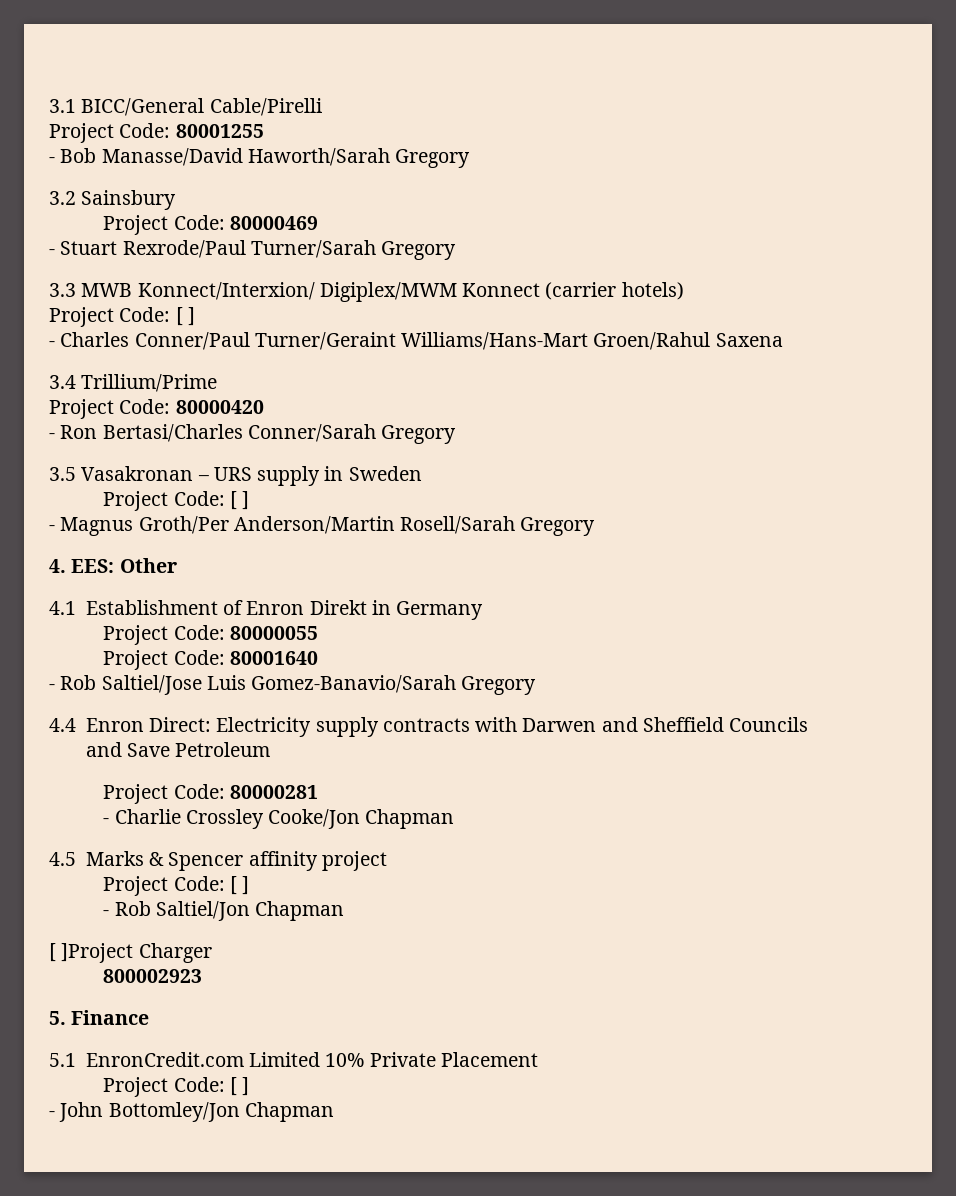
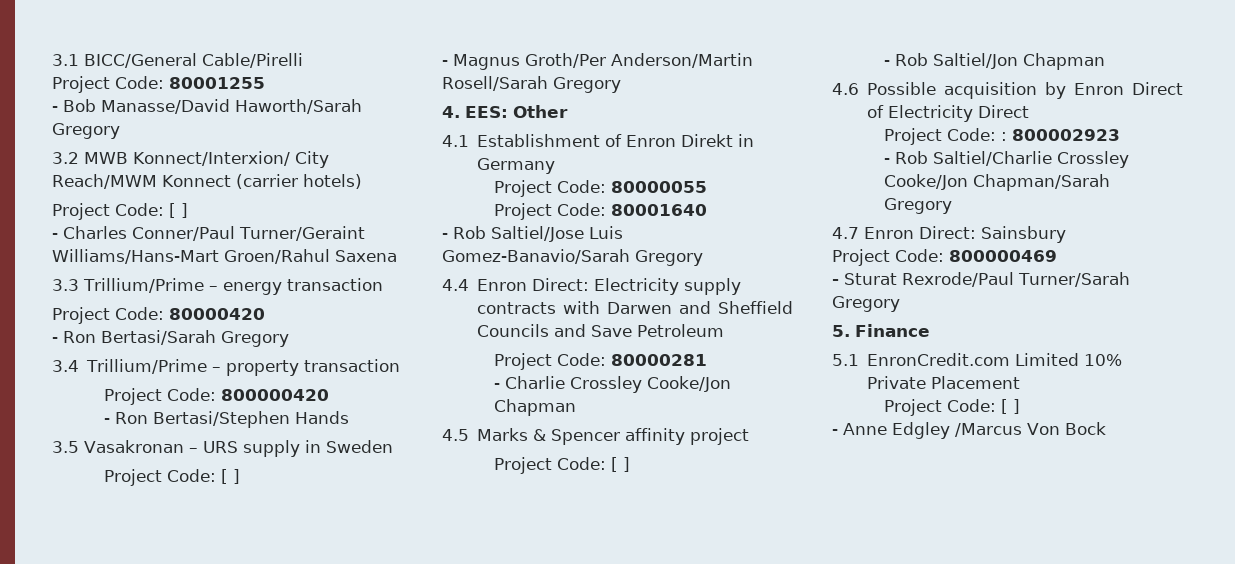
[81,190,177,210] [103,215,318,235] [49,240,457,260] [49,282,457,302] Sainsbury // Project Code: 80000469 // - Stuart Rexrode/Paul Turner/Sarah Gregory // 3.3 MWB Konnect/Interxion/ Digiplex/MWM -> [84,151,329,168] [52,174,157,189] MWB Konnect/Interxion/ City Reach/MWM
[49,374,218,392] 3.4 Trillium/Prime -> [52,278,383,295] 3.3 Trillium/Prime – energy transaction
[102,424,457,444] Bertasi/Charles Conner/Sarah Gregory -> [101,330,289,347] [52,359,401,376] [104,388,330,405] [104,411,350,428] Bertasi/Sarah Gregory // 3.4 Trillium/Prime – property transaction // Project Code: 800000420 // - Ron Bertasi/Stephen Hands
[49,943,212,963] [103,969,203,983] [ ]Project Charger // 800002923 -> [832,82,1183,99] [867,105,1030,122] [884,128,1121,145] [884,151,1130,168] [884,174,1111,191] [884,198,953,214] [832,226,1066,243] [832,249,1057,266] [832,272,1130,287] [832,296,900,312] 4.6 Possible acquisition by Enron Direct of Electricity Direct // Project Code: : 800002923 // - Rob Saltiel/Charlie Crossley Cooke/Jon Chapman/Sarah Gregory // 4.7 Enron Direct: Sainsbury // Project Code: 800000469 // - Sturat Rexrode/Paul Turner/Sarah Gregory
[59,1102,334,1122] John Bottomley/Jon Chapman -> [843,422,1106,439] Anne Edgley /Marcus Von Bock

